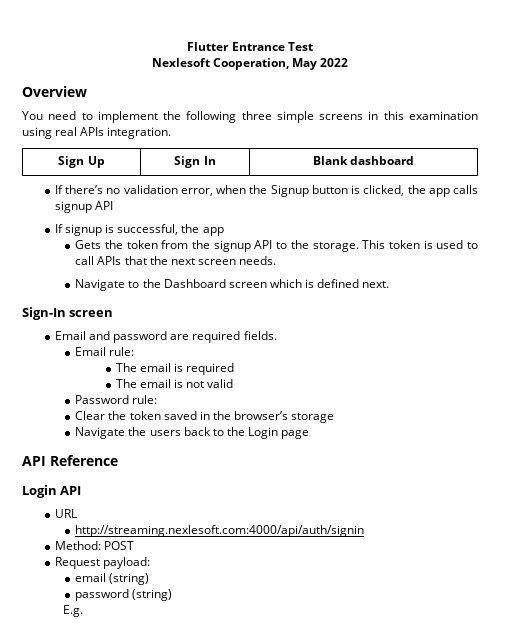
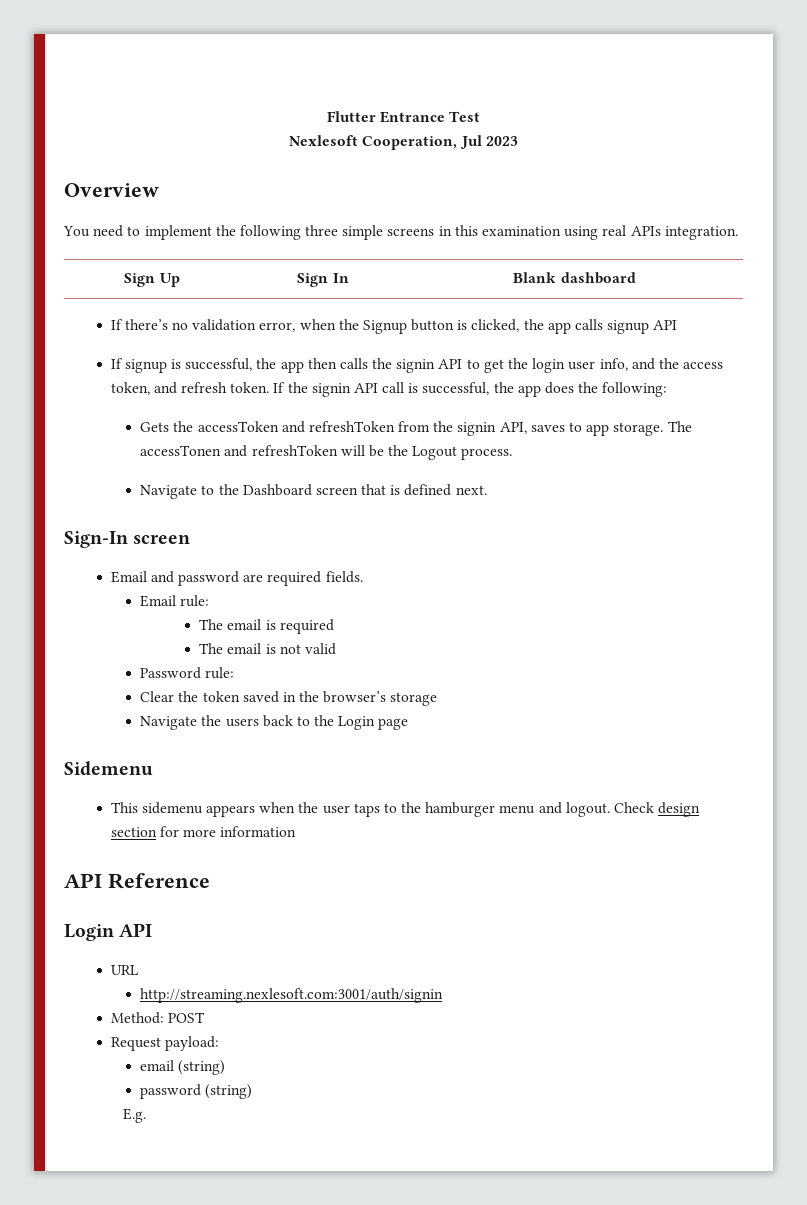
[292,58,349,70] May 2022 -> [459,135,518,149] Jul 2023
[75,240,478,252] [75,256,276,265] // Gets the token from the signup API to the storage. This token is used to call APIs that the next screen needs. -> [307,358,724,373] [110,382,668,397] [140,421,692,436] [140,445,513,460] then calls the signin API to get the login user info, and the access token, and refresh token. If the signin API call is successful, the app does the following: // Gets the accessToken and refreshToken from the signin API, saves to app storage. The accessTonen and refreshToken will be the Logout process.
[269,279,302,288] which -> [361,484,387,495] that
(310, 434) none -> [64,761,153,776] [110,802,701,817] [110,826,297,837] // Sidemenu // This sidemenu appears when the user taps to the hamburger menu and logout. Check design section for more information
[75,525,365,537] http://streaming.nexlesoft.com:4000/api/auth/signin -> [140,988,444,1003] http://streaming.nexlesoft.com:3001/auth/signin

